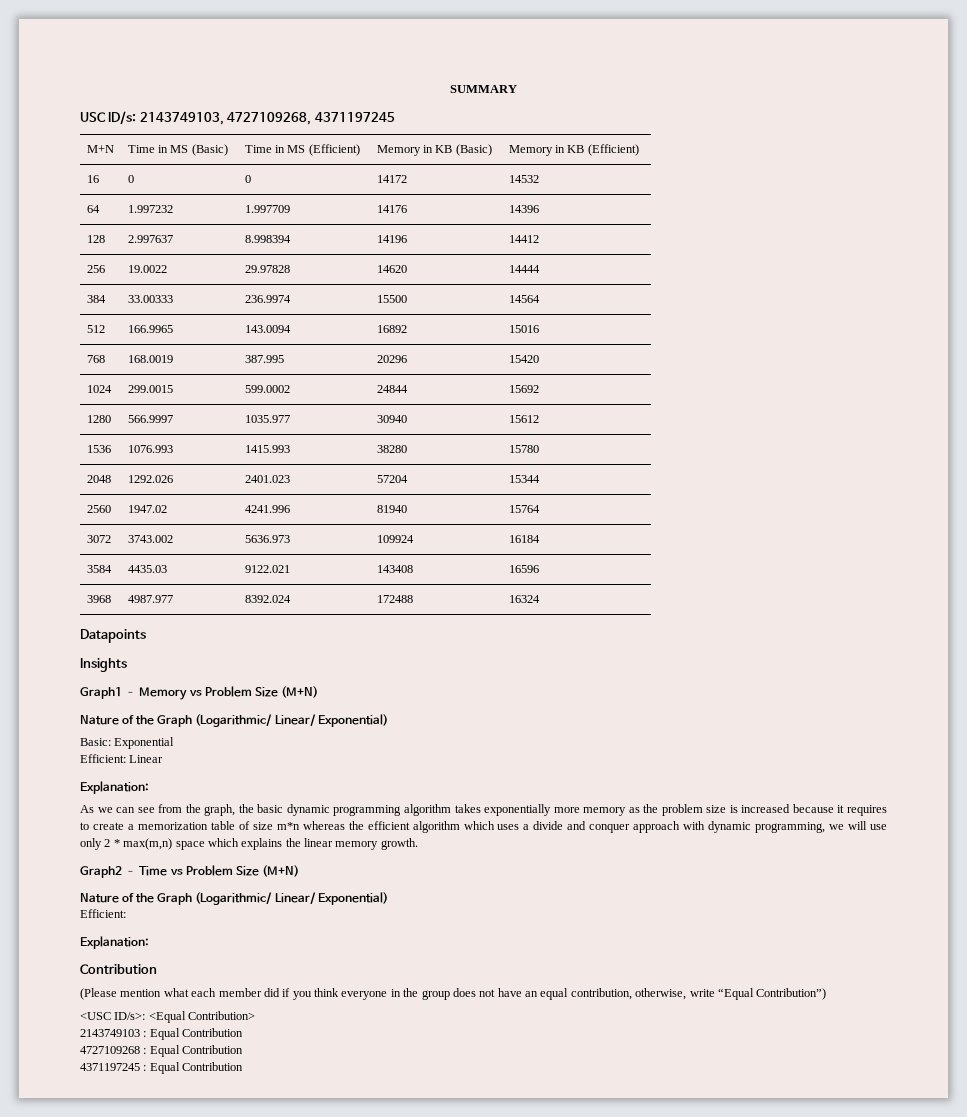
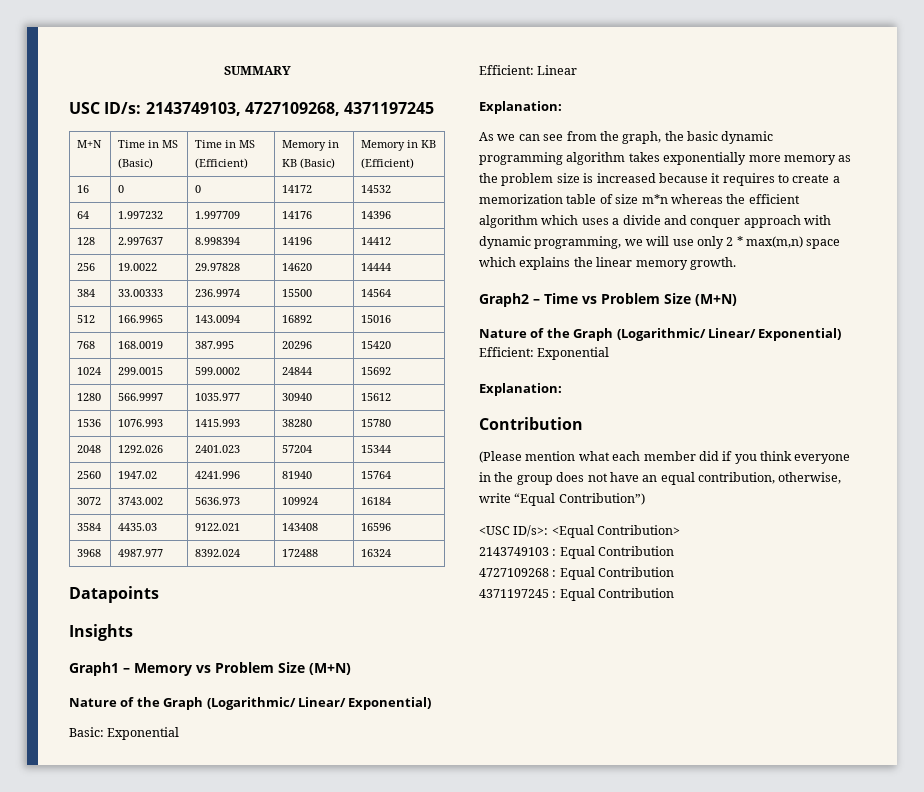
(126, 913) none -> [537,347,610,360] Exponential

